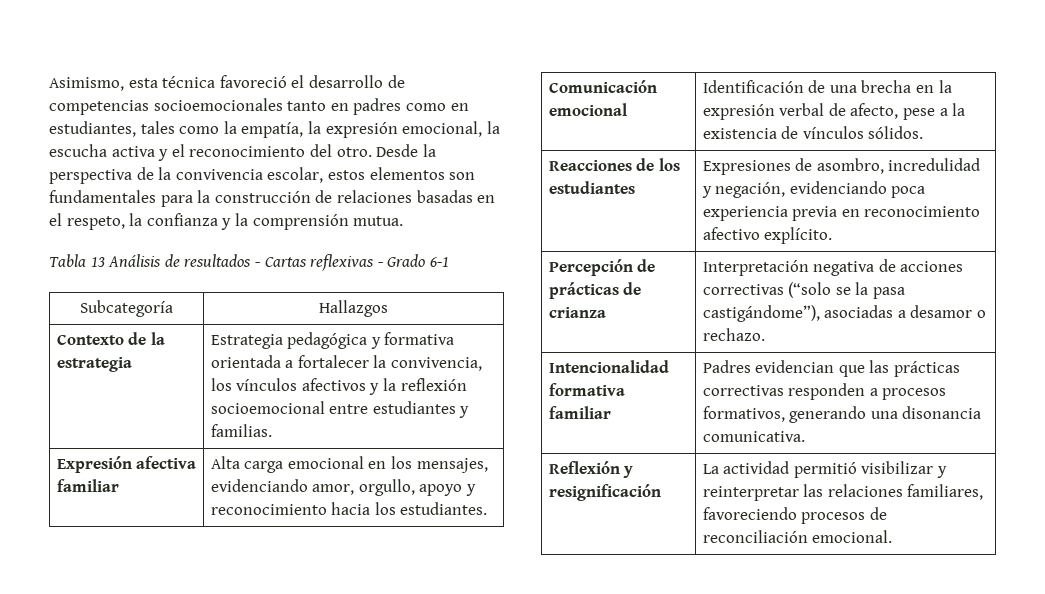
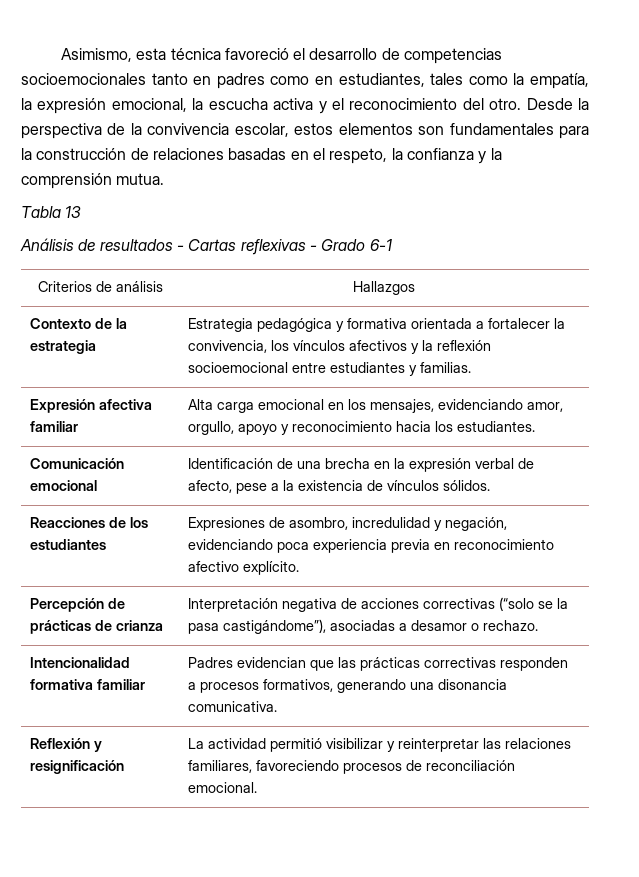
(105, 262) none -> (82, 212) //
[80,300,173,317] Subcategoría -> [38,281,163,292] Criterios de análisis

